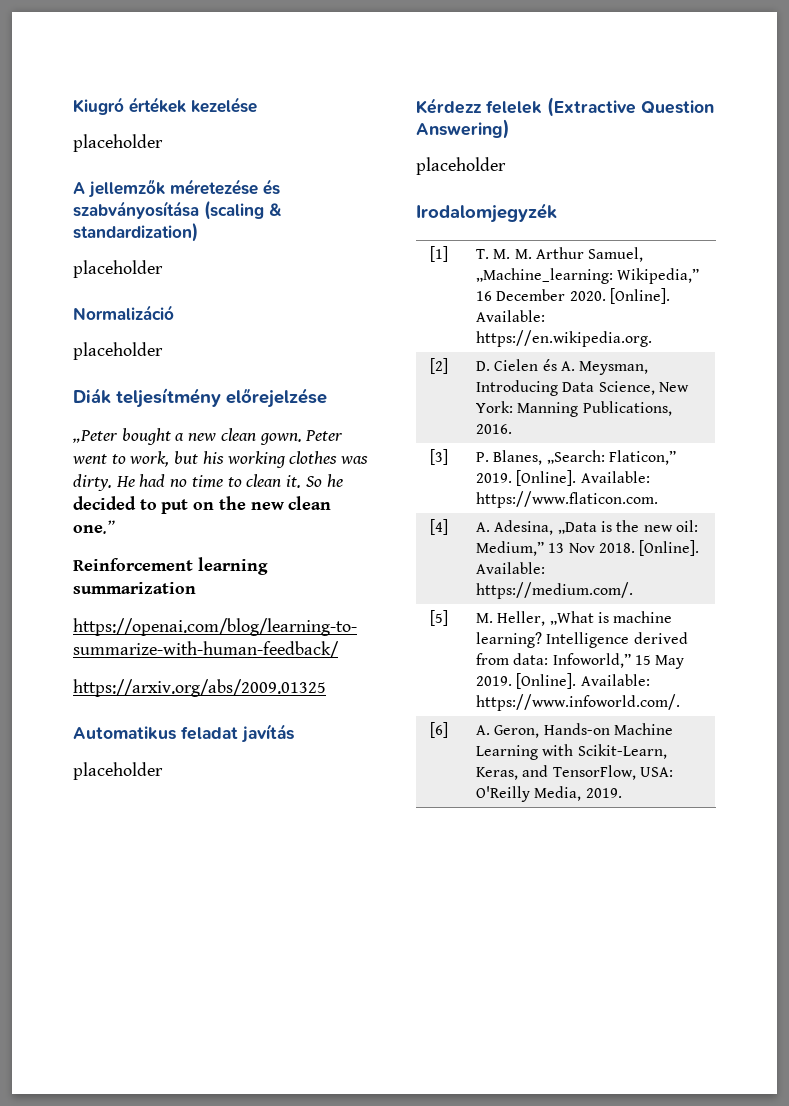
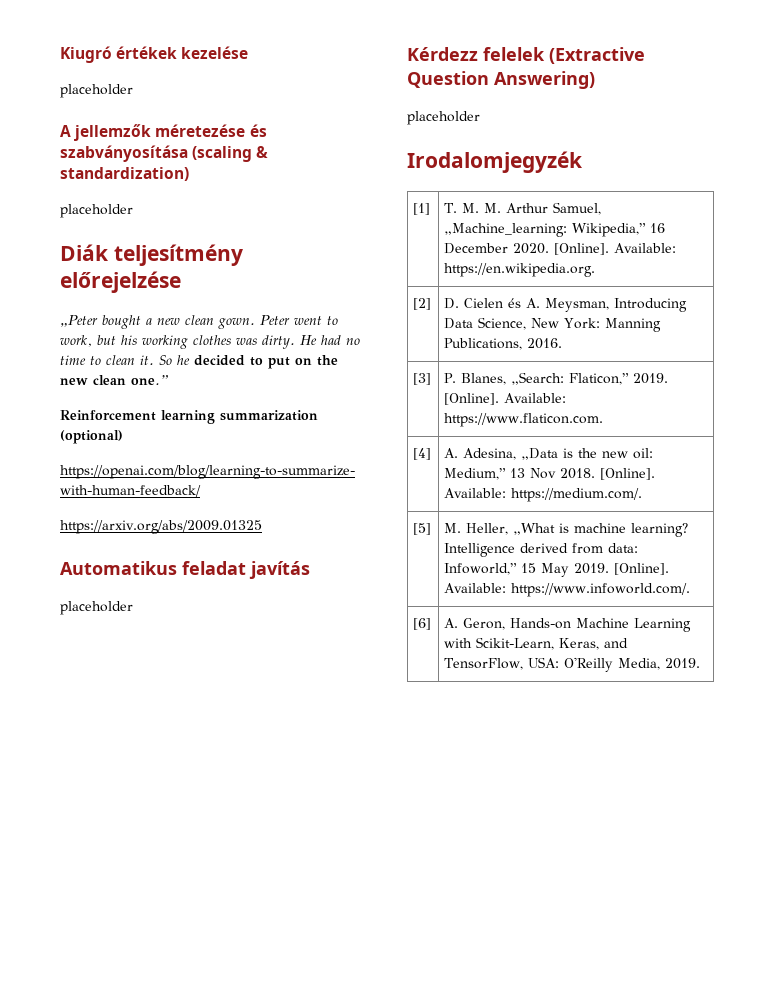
[73,305,174,320] [73,342,163,360] // Normalizáció // placeholder -> (133, 211) none
(196, 588) none -> [60,430,123,444] (optional)

